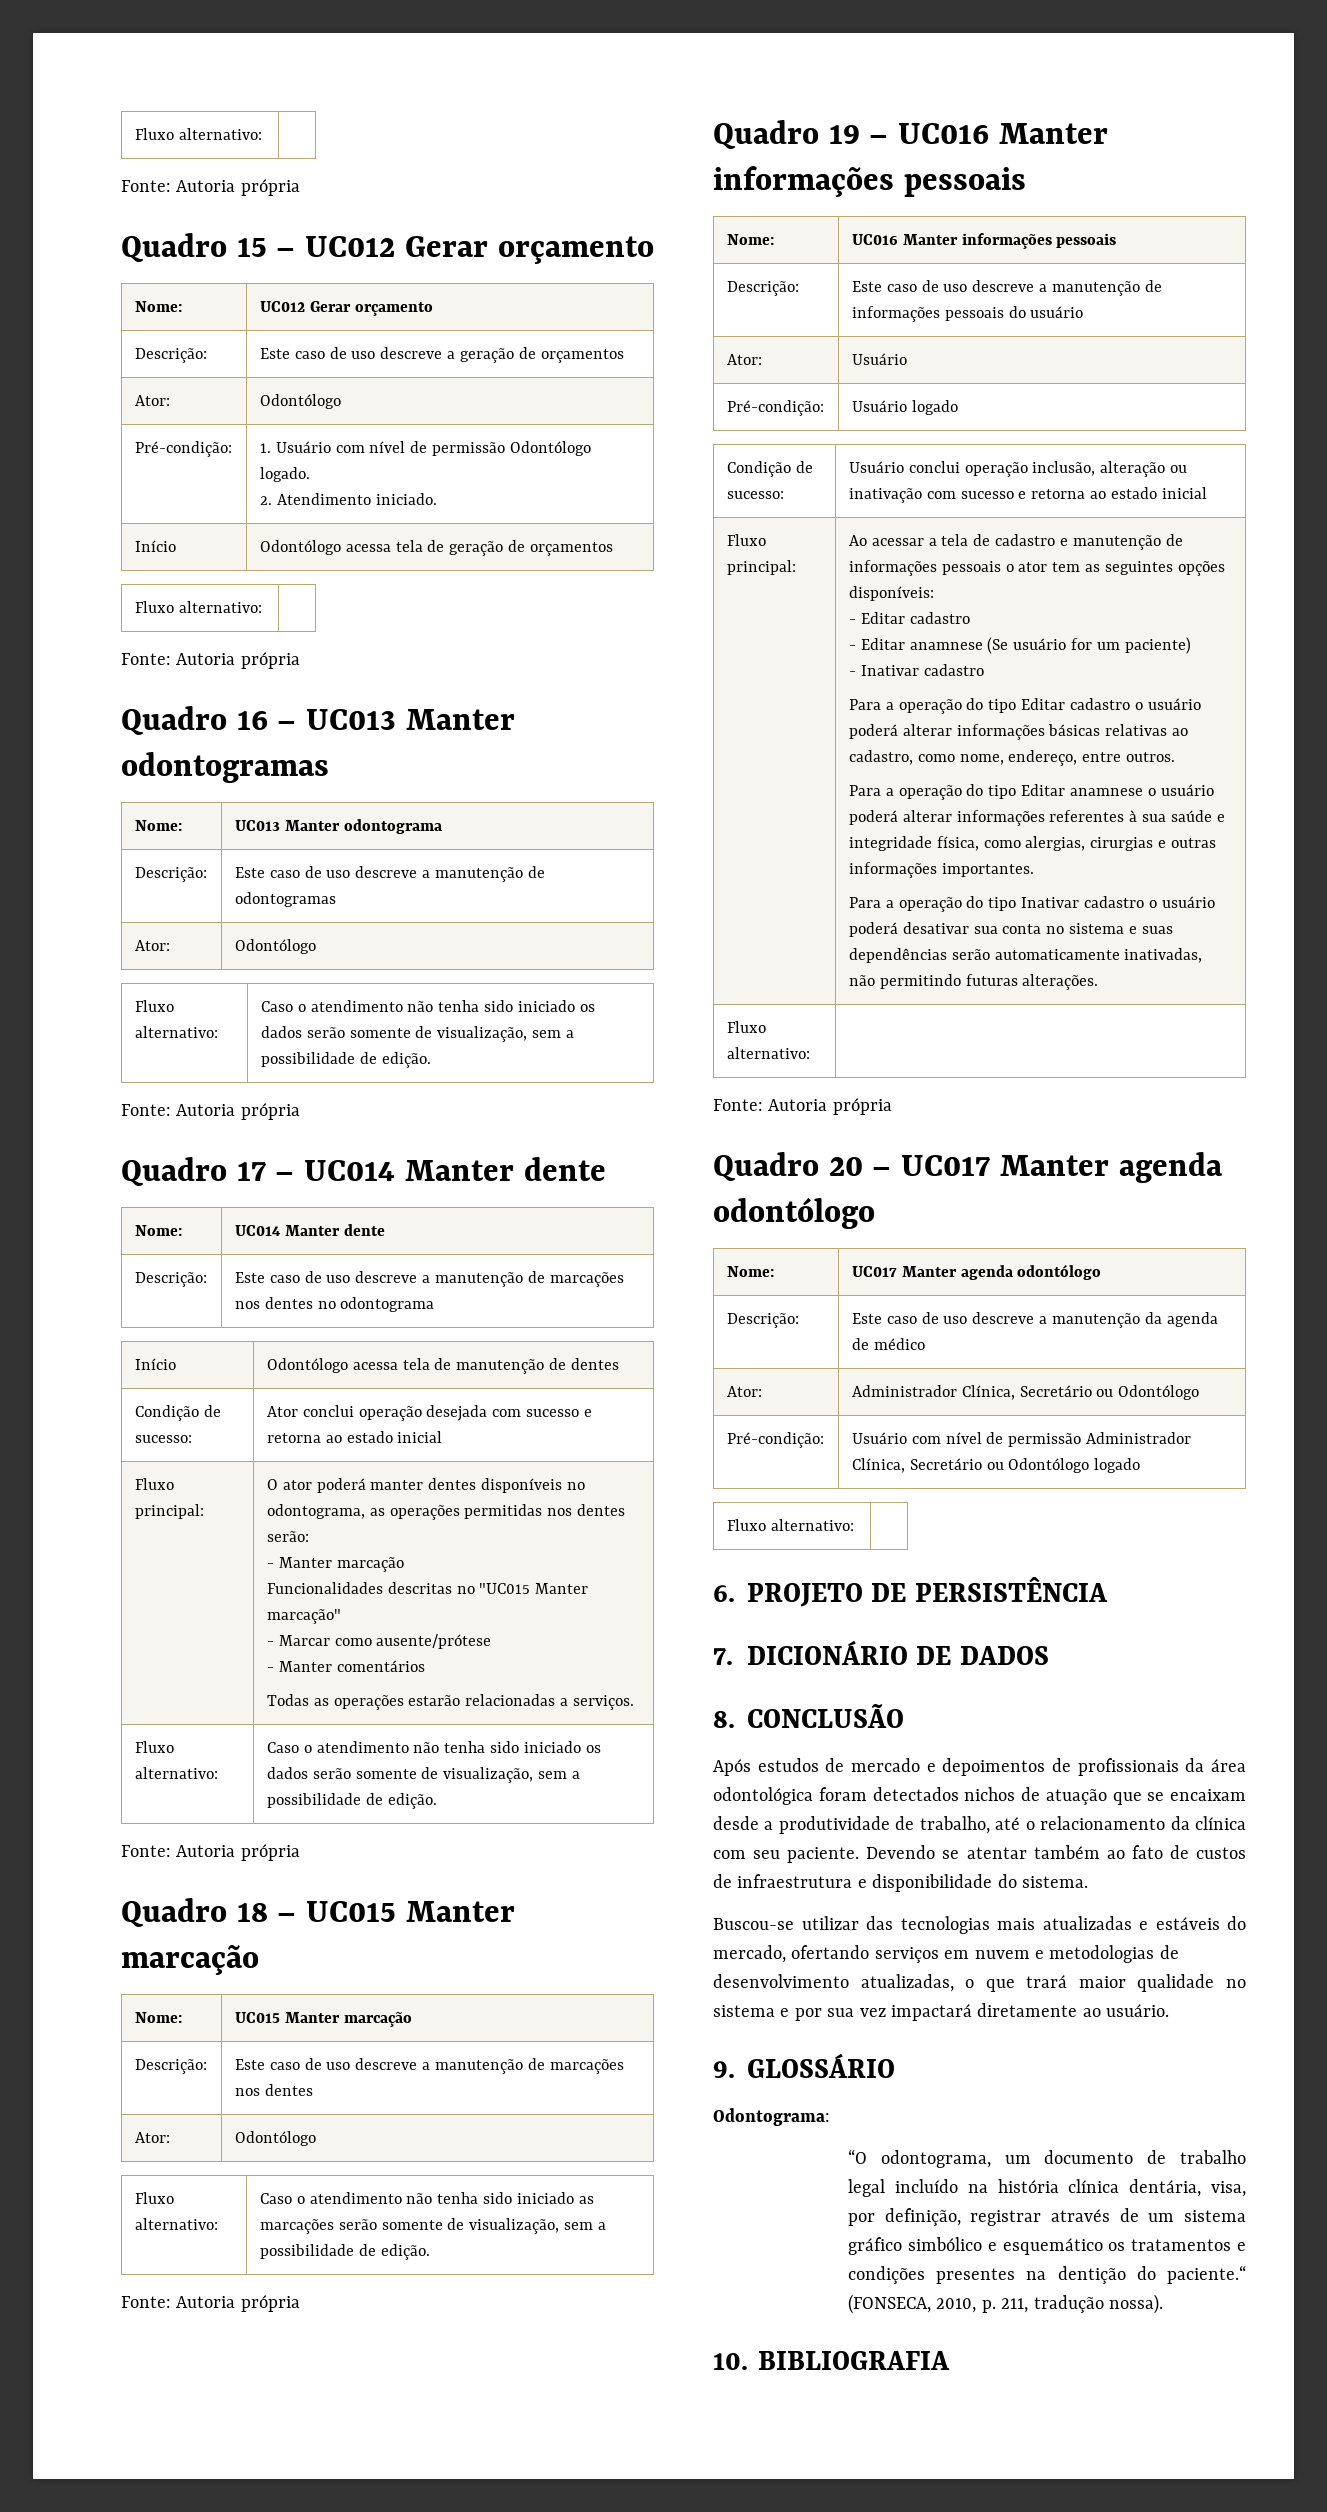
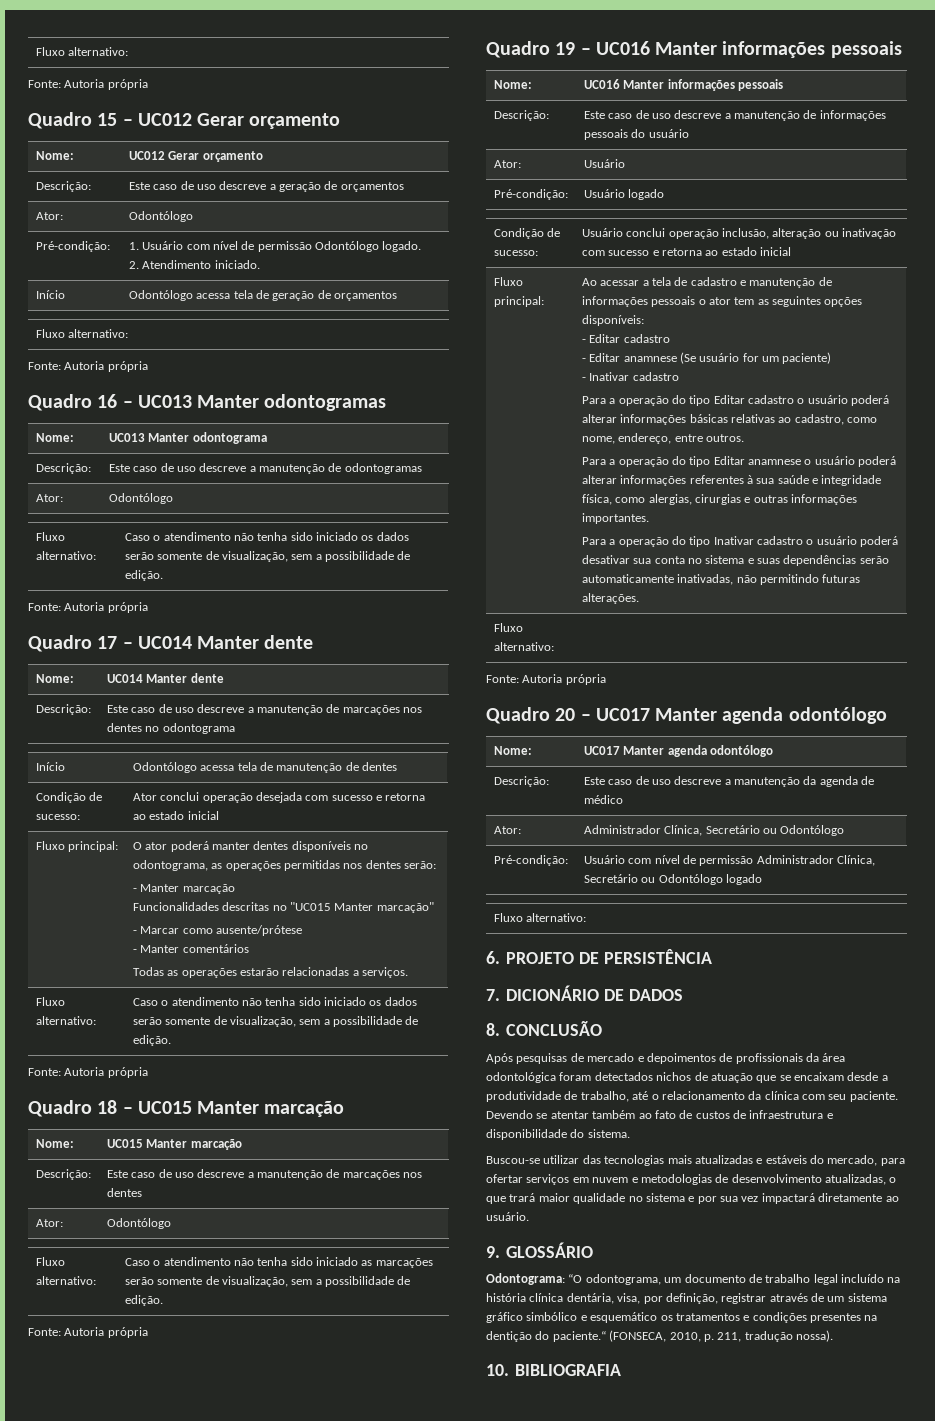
[757,1758,819,1772] estudos -> [516,1053,568,1064] pesquisas
[791,1945,870,1959] ofertando -> [880,1158,905,1166] [486,1174,523,1183] para ofertar
(830, 2117) // -> (565, 1279) none

